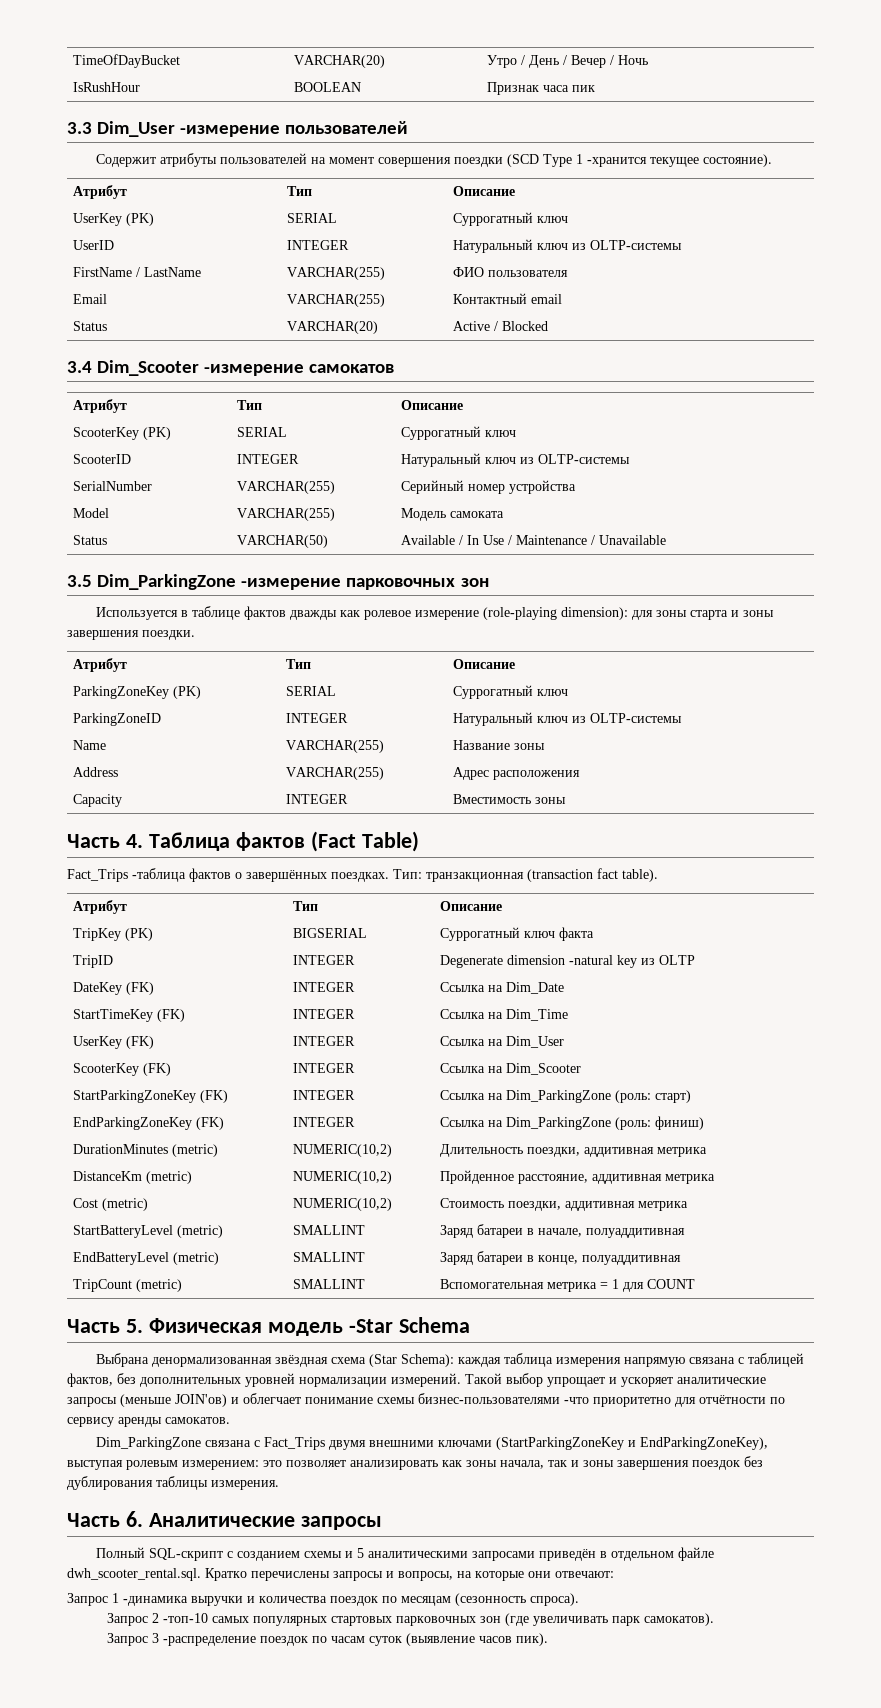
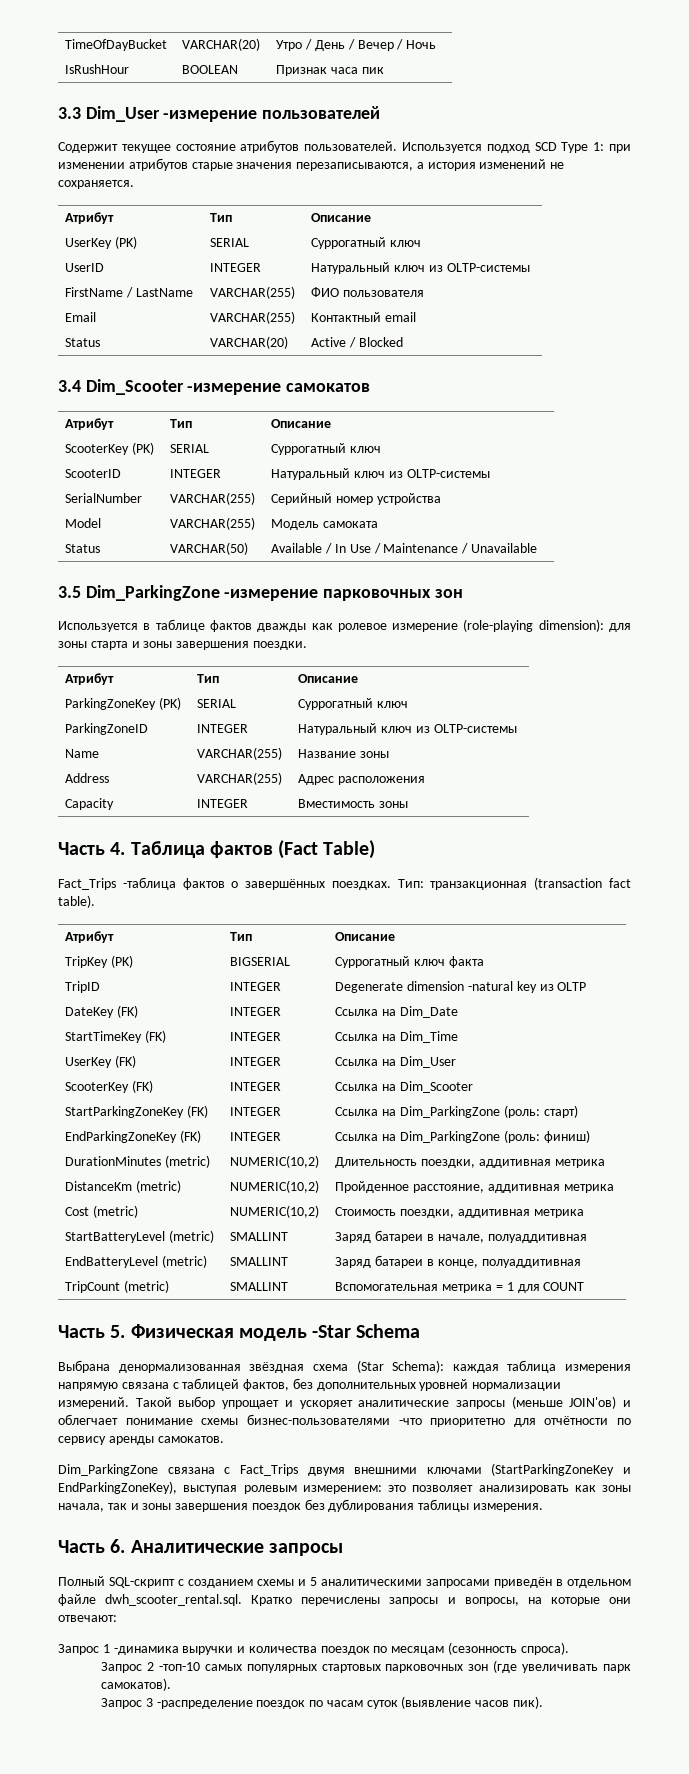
[160,153,773,167] атрибуты пользователей на момент совершения поездки (SCD Type 1 -хранится текущее состояние). -> [121,140,631,153] [58,158,565,171] [58,180,134,189] текущее состояние атрибутов пользователей. Используется подход SCD Type 1: при изменении атрибутов старые значения перезаписываются, а история изменений не сохраняется.

